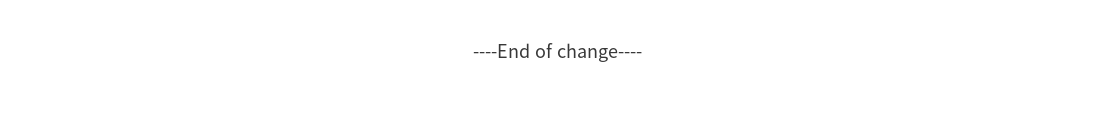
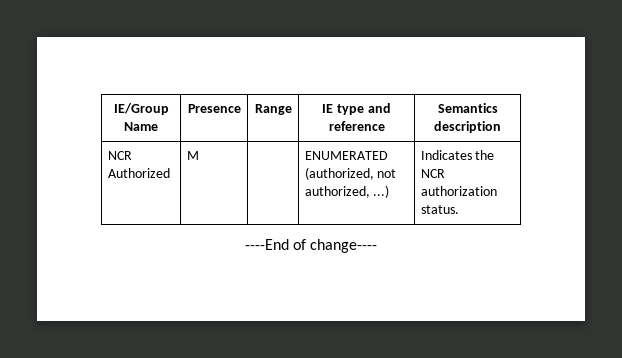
(473, 50) none -> [113,103,169,115] [124,122,158,131] [187,104,241,113] [254,104,292,115] [322,103,391,115] [328,121,385,131] [437,103,498,113] [434,121,501,133] [107,151,132,160] [107,168,170,178] [186,151,199,160] [304,151,388,160] [304,167,397,180] [304,185,390,198] [420,150,495,160] [420,169,445,178] [420,186,497,196] [420,205,459,214] IE/Group Name | Presence | Range | IE type and reference | Semantics description // NCR Authorized | M | | ENUMERATED (authorized, not authorized, ...) | Indicates the NCR authorization status. //

